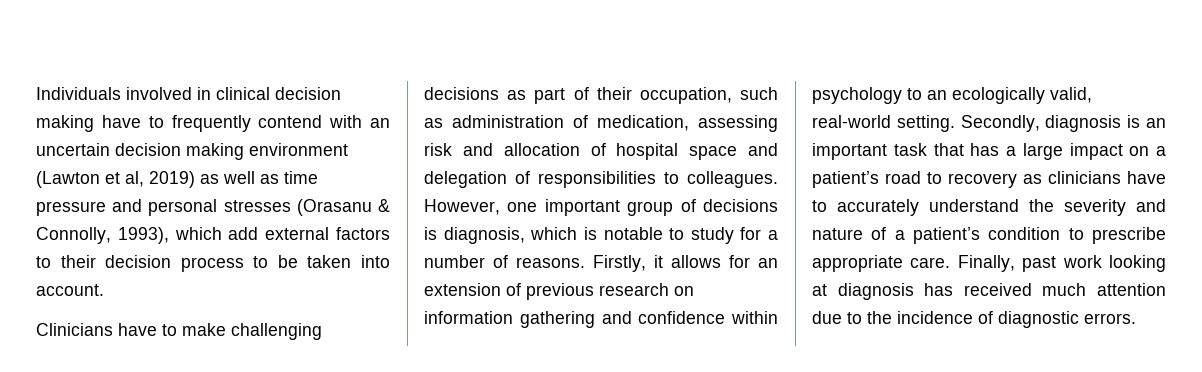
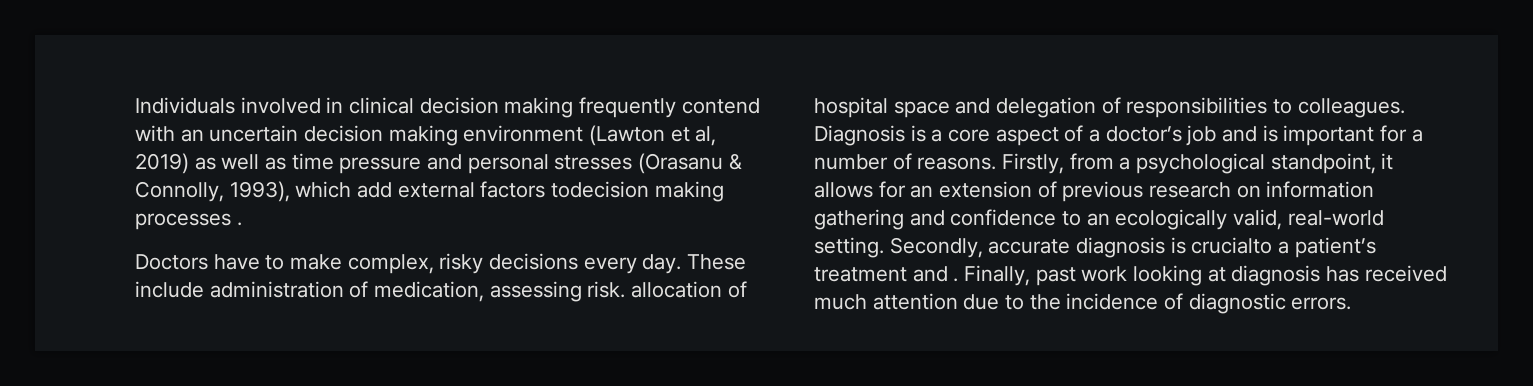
[101,115,164,128] have to -> (574, 107) none
[36,255,390,272] [36,284,104,296] [36,323,322,340] [424,87,778,104] [424,118,443,128] to their decision process to be taken into account. // Clinicians have to make challenging decisions as part of their occupation, such as -> [551,181,724,202] [135,213,242,230] [135,253,747,274] [135,281,204,298] todecision making processes . // Doctors have to make complex, risky decisions every day. These include
[424,143,493,156] risk and -> [587,281,626,298] risk.
[424,199,778,216] [424,227,734,244] However, one important group of decisions is diagnosis, which is notable to study -> [814,125,1375,146] Diagnosis is a core aspect of a doctor’s job and is important
(646, 263) none -> [1069,153,1376,174] from a psychological standpoint,
[731,311,778,324] [812,87,902,104] within psychology -> (1057, 217) none
(1040, 123) none -> [988,239,1071,254] accurate
[1146,118,1166,128] [812,143,1166,160] [812,171,1166,188] [812,199,1166,216] [812,227,1166,244] [812,255,951,272] an important task that has a large impact on a patient’s road to recovery as clinicians have to accurately understand the severity and nature of a patient’s condition to prescribe appropriate care. -> [1191,237,1376,258] [814,266,959,282] crucialto a patient’s treatment and .

